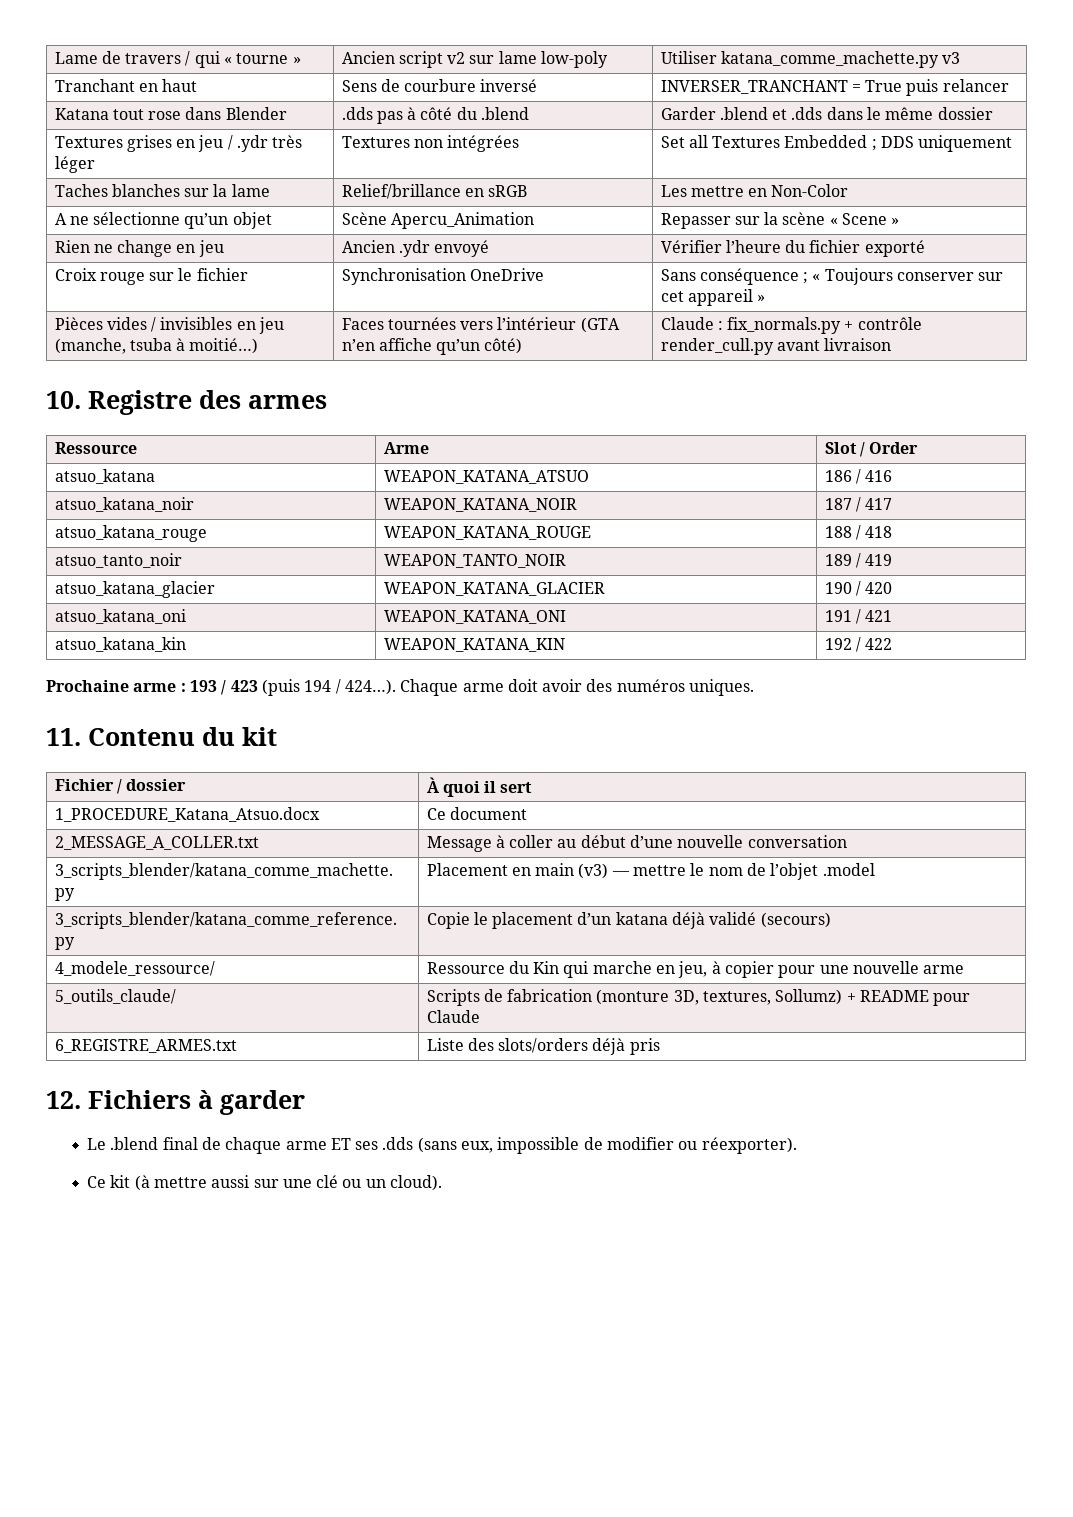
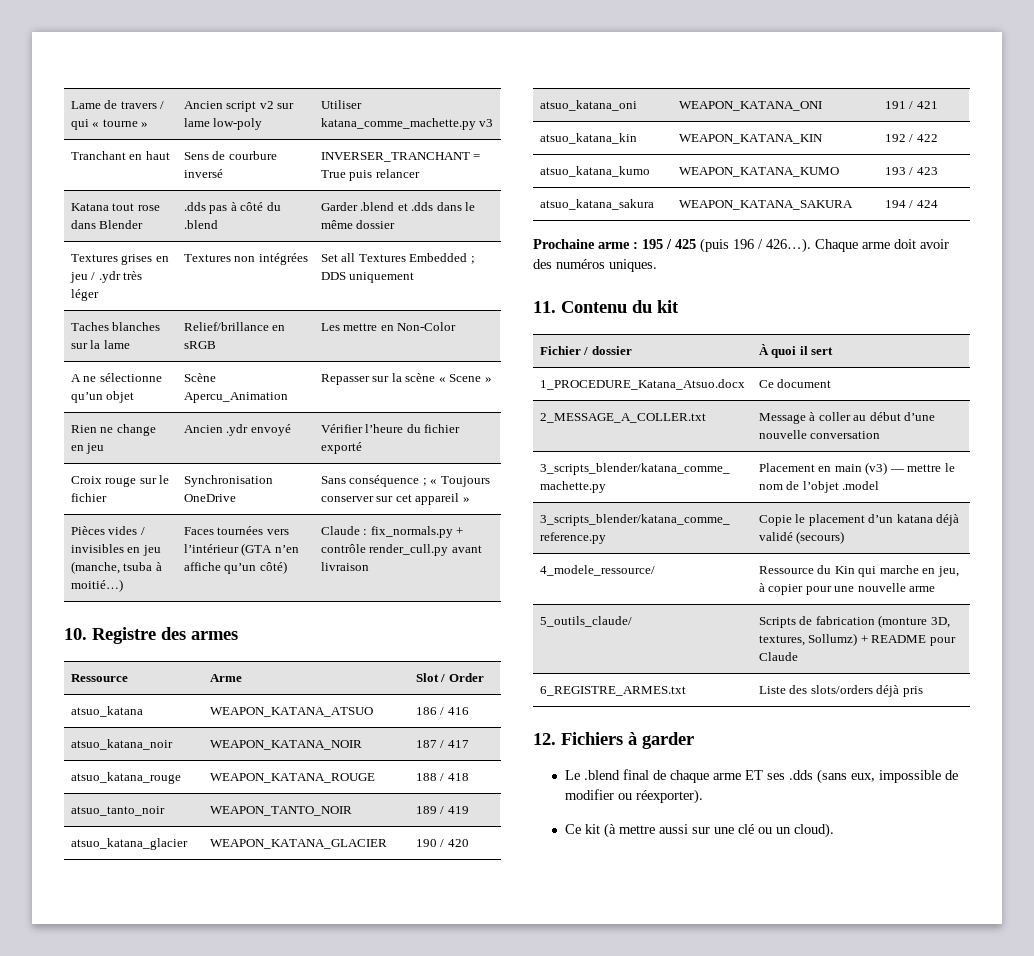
[46,679,396,696] // Prochaine arme : 193 / 423 (puis 194 / 424…). -> [539,166,650,177] [678,167,839,177] [884,167,938,175] [539,199,654,210] [678,200,853,210] [884,200,938,208] [533,238,811,253] // atsuo_katana_kumo | WEAPON_KATANA_KUMO | 193 / 423 // atsuo_katana_sakura | WEAPON_KATANA_SAKURA | 194 / 424 // Prochaine arme : 195 / 425 (puis 196 / 426…).

